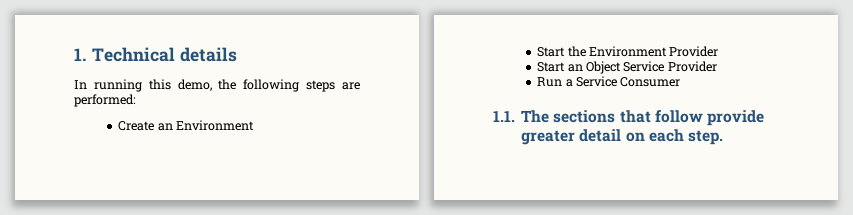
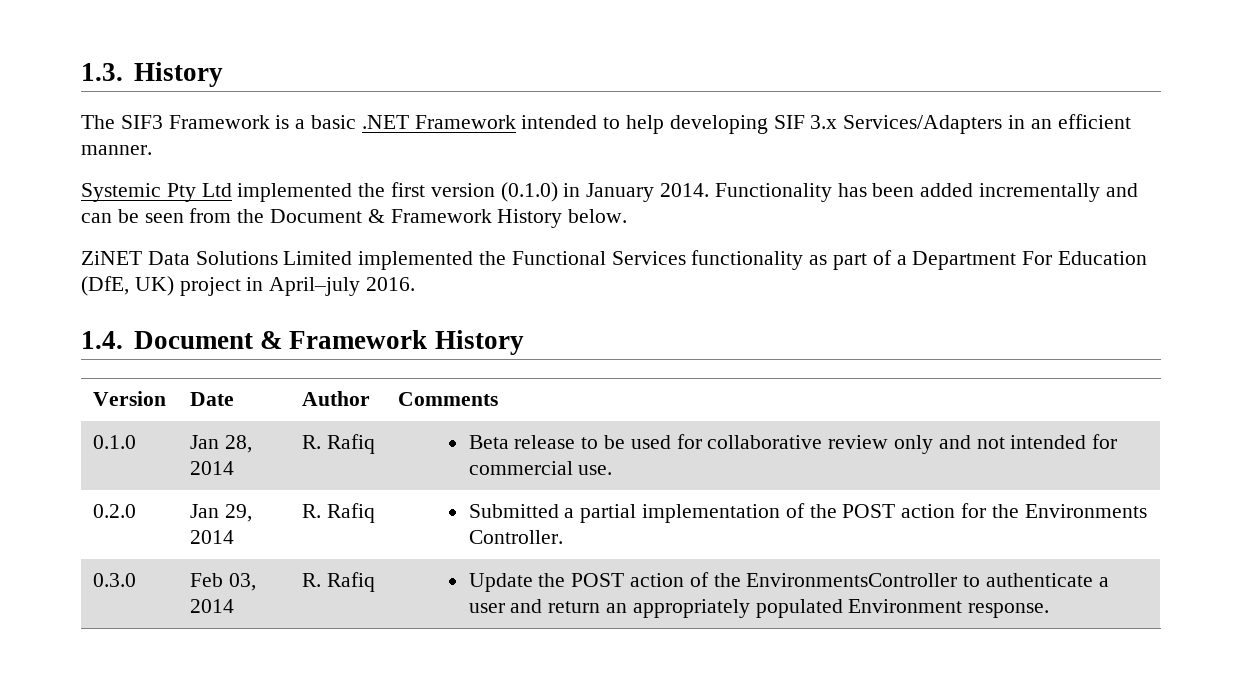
[74,47,237,62] [74,79,360,92] [74,94,136,107] [118,120,255,131] [537,46,719,57] [537,61,717,74] [537,76,681,87] [493,110,764,126] [521,129,723,145] 1. Technical details // In running this demo, the following steps are performed: // Create an Environment // Start the Environment Provider // Start an Object Service Provider // Run a Service Consumer // 1.1. The sections that follow provide greater detail on each step. -> [81,62,223,87] [81,114,1131,134] [81,145,152,155] [81,182,1138,202] [81,208,628,228] [81,250,1148,270] [81,276,416,296] [81,330,524,355] [92,391,166,406] [189,392,234,406] [301,391,370,406] [397,392,498,406] [92,435,136,449] [189,435,252,453] [189,461,234,475] [301,434,375,454] [468,434,1118,454] [468,461,613,475] [92,504,136,518] [189,504,252,522] [189,530,234,544] [301,503,375,523] [468,503,1147,523] [468,530,563,544] [92,573,136,587] [189,573,256,591] [189,599,234,613] [301,572,375,592] [468,572,1109,592] [468,599,1050,618] 1.3. History // The SIF3 Framework is a basic .NET Framework intended to help developing SIF 3.x Services/Adapters in an efficient manner. // Systemic Pty Ltd implemented the first version (0.1.0) in January 2014. Functionality has been added incrementally and can be seen from the Document & Framework History below. // ZiNET Data Solutions Limited implemented the Functional Services functionality as part of a Department For Education (DfE, UK) project in April–july 2016. // 1.4. Document & Framework History // Version | Date | Author | Comments // 0.1.0 | Jan 28, 2014 | R. Rafiq | Beta release to be used for collaborative review only and not intended for commercial use. // 0.2.0 | Jan 29, 2014 | R. Rafiq | Submitted a partial implementation of the POST action for the Environments Controller. // 0.3.0 | Feb 03, 2014 | R. Rafiq | Update the POST action of the EnvironmentsController to authenticate a user and return an appropriately populated Environment response.

